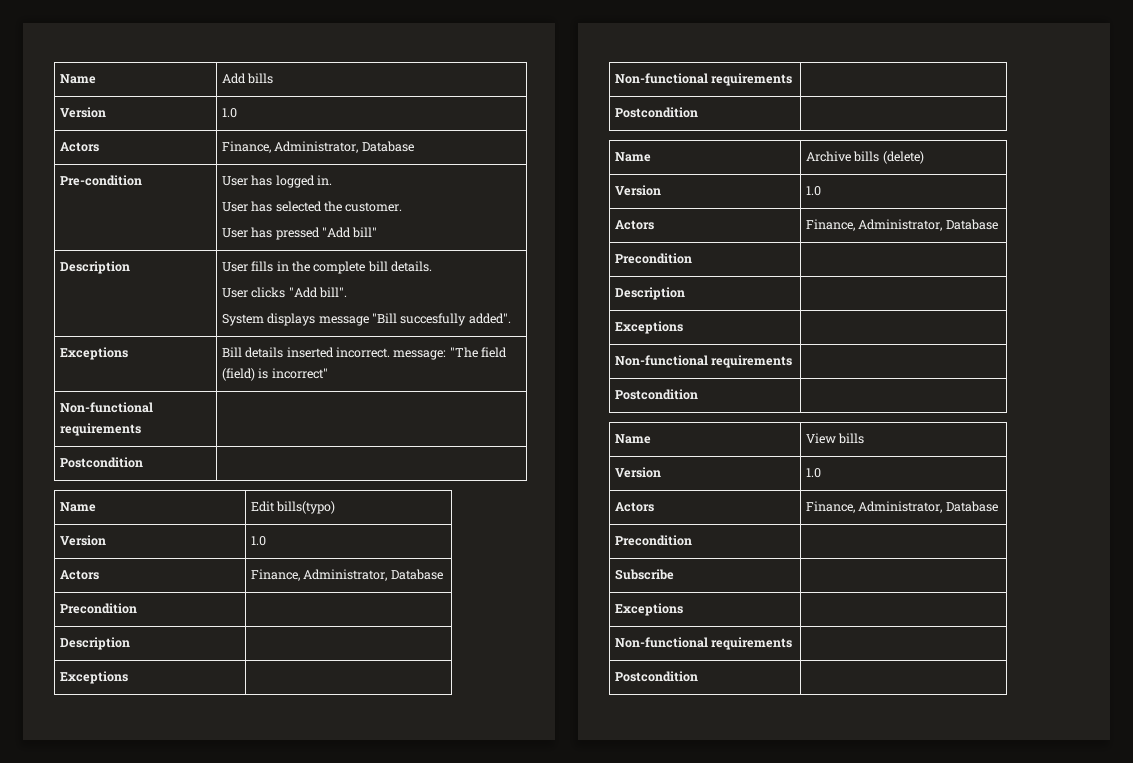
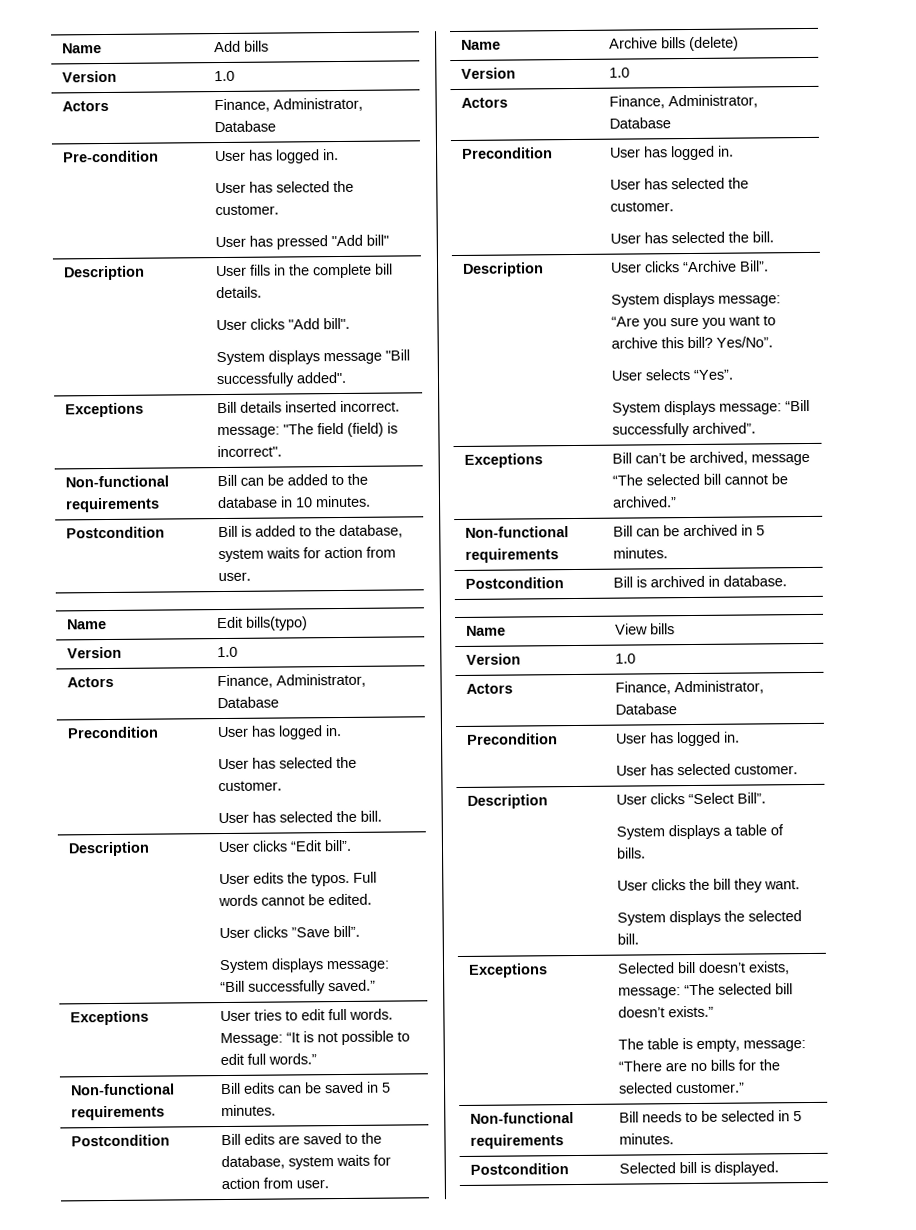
[400,313,467,326] succesfully -> [216,372,296,388] successfully
[271,368,328,379] [59,402,153,413] [59,423,141,436] [59,457,143,468] incorrect" // Non-functional requirements | // Postcondition | -> [217,445,283,458] [65,475,170,488] [65,497,161,513] [217,473,369,487] [217,495,372,509] [66,526,166,539] [218,524,404,539] [218,546,397,563] [218,571,252,582] incorrect". // Non-functional requirements | Bill can be added to the database in 10 minutes. // Postcondition | Bill is added to the database, system waits for action from user.
[59,637,130,650] [59,671,128,684] [614,73,793,86] [614,107,698,118] // Description | // Exceptions | // Non-functional requirements | // Postcondition | -> [217,724,343,740] [218,756,358,770] [218,780,283,792] [218,810,383,824] [68,841,151,857] [218,839,353,853] [219,871,378,887] [218,893,373,907] [219,925,361,939] [219,958,391,974] [220,979,377,995] [70,1010,150,1026] [220,1008,394,1022] [220,1030,411,1047] [220,1053,318,1066] [70,1083,176,1096] [71,1105,166,1121] [220,1081,392,1095] [221,1104,277,1117] [71,1134,171,1147] [221,1132,383,1146] [221,1154,392,1170] [221,1177,330,1190] User has logged in. // User has selected the customer. // User has selected the bill. // Description | User clicks “Edit bill”. // User edits the typos. Full words cannot be edited. // User clicks ”Save bill”. // System displays message: “Bill successfully saved.” // Exceptions | User tries to edit full words. Message: “It is not possible to edit full words.” // Non-functional requirements | Bill edits can be saved in 5 minutes. // Postcondition | Bill edits are saved to the database, system waits for action from user.
[614,287,685,300] [614,321,683,334] [614,355,793,368] [614,389,698,400] // Description | // Exceptions | // Non-functional requirements | // Postcondition | -> [610,145,735,161] [610,177,750,190] [610,201,675,212] [610,231,775,244] [462,262,545,277] [610,260,770,273] [611,292,782,308] [611,315,777,330] [611,336,774,349] [611,368,734,381] [612,399,811,416] [612,422,757,438] [464,453,544,468] [612,451,811,466] [612,473,789,486] [612,496,678,508] [465,526,570,538] [465,548,560,563] [613,524,766,537] [613,547,669,559] [465,577,565,589] [613,575,788,588] User has logged in. // User has selected the customer. // User has selected the bill. // Description | User clicks “Archive Bill”. // System displays message: “Are you sure you want to archive this bill? Yes/No”. // User selects “Yes”. // System displays message: “Bill successfully archived”. // Exceptions | Bill can’t be archived, message “The selected bill cannot be archived.” // Non-functional requirements | Bill can be archived in 5 minutes. // Postcondition | Bill is archived in database.
[614,569,674,580] [614,603,683,616] [614,637,793,650] [614,671,698,682] // Subscribe | // Exceptions | // Non-functional requirements | // Postcondition | -> [616,731,741,747] [616,763,799,776] [467,794,549,809] [616,792,767,805] [616,824,785,840] [616,847,647,859] [617,878,801,893] [617,910,803,926] [617,933,640,945] [468,963,549,978] [617,961,791,975] [618,983,794,999] [618,1005,715,1018] [618,1038,807,1052] [618,1059,781,1072] [619,1082,746,1094] [470,1112,575,1124] [470,1134,565,1149] [619,1110,803,1123] [619,1133,675,1145] [470,1163,570,1175] [619,1161,780,1176] User has logged in. // User has selected customer. // Description | User clicks “Select Bill”. // System displays a table of bills. // User clicks the bill they want. // System displays the selected bill. // Exceptions | Selected bill doesn’t exists, message: “The selected bill doesn’t exists.” // The table is empty, message: “There are no bills for the selected customer.” // Non-functional requirements | Bill needs to be selected in 5 minutes. // Postcondition | Selected bill is displayed.

